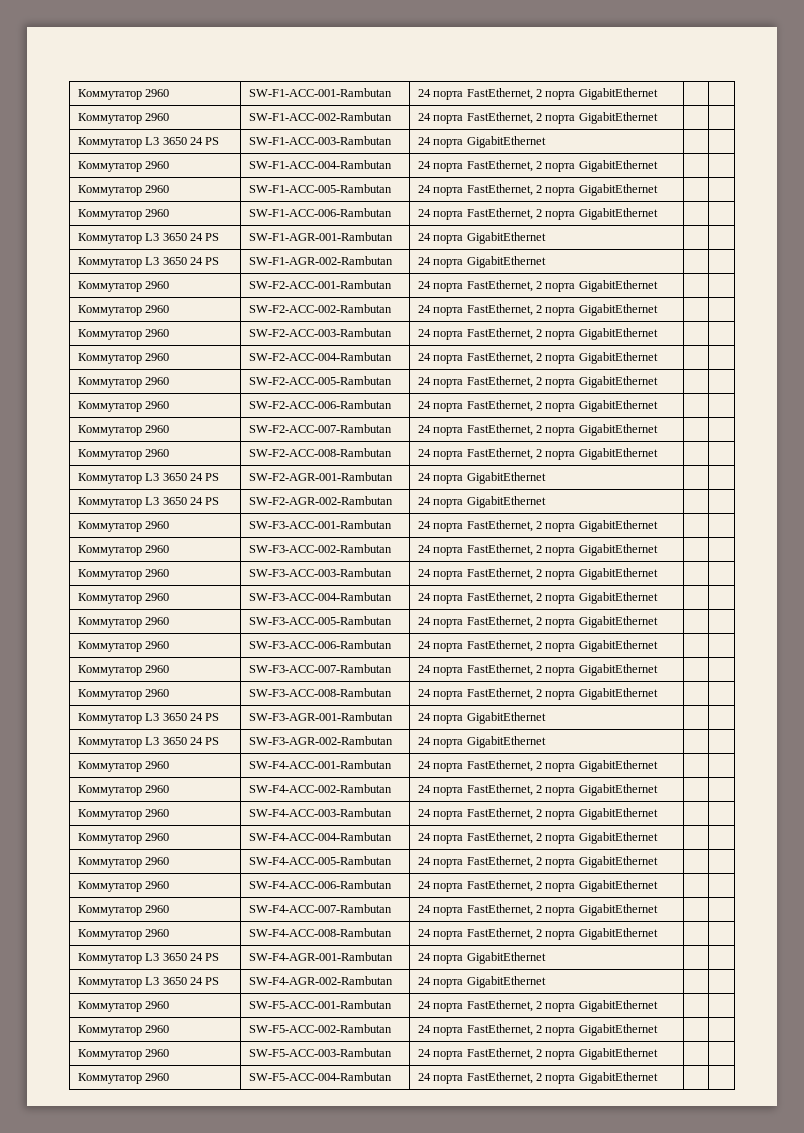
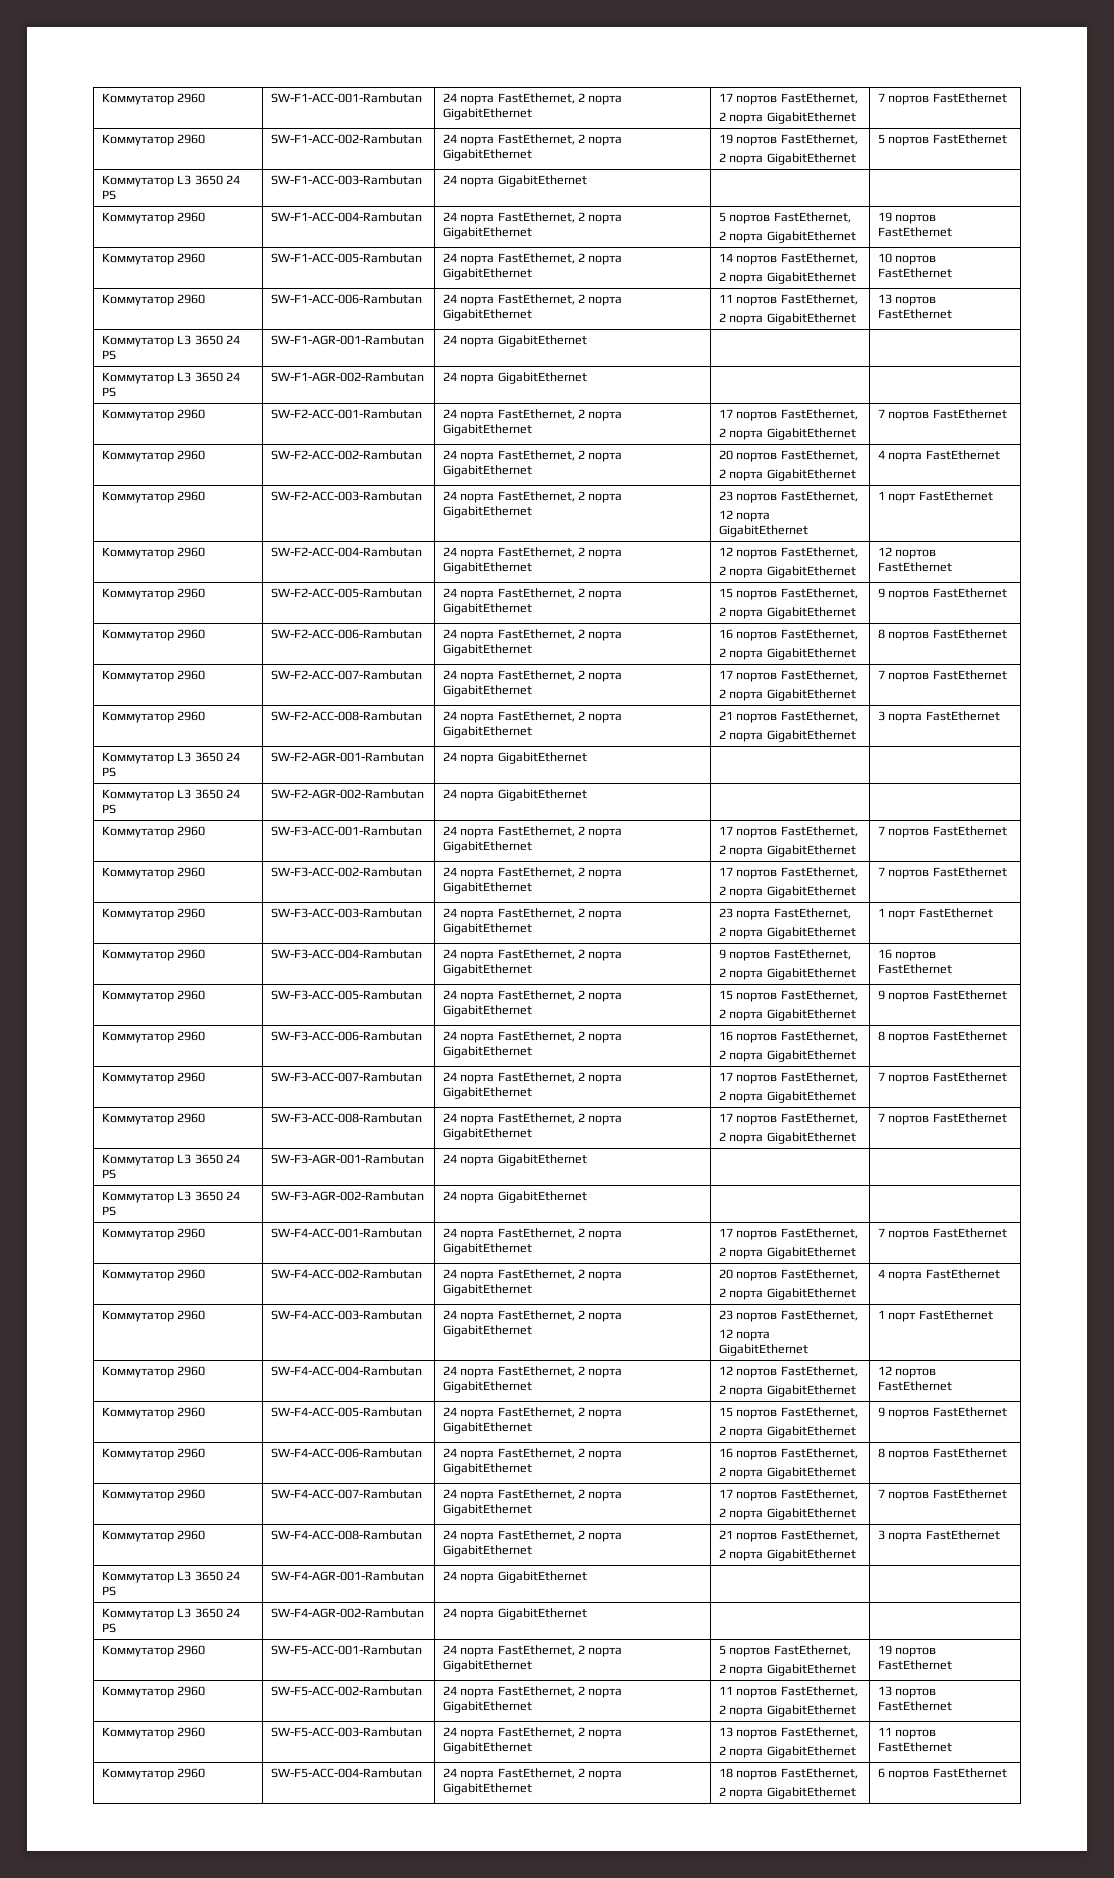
(658, 94) | -> [718,93,858,105] [718,112,856,124] [877,93,1007,105] 17 портов FastEthernet, // 2 порта GigabitEthernet | 7 портов FastEthernet
(658, 118) | -> [718,134,858,146] [718,153,856,165] [877,134,1007,146] 19 портов FastEthernet, // 2 порта GigabitEthernet | 5 портов FastEthernet
(658, 166) | -> [718,212,851,224] [718,231,856,243] [877,212,937,224] [877,227,952,237] 5 портов FastEthernet, // 2 порта GigabitEthernet | 19 портов FastEthernet
(658, 190) | -> [718,253,858,265] [718,272,856,284] [877,253,937,265] [877,268,952,278] 14 портов FastEthernet, // 2 порта GigabitEthernet | 10 портов FastEthernet
(658, 214) | -> [718,294,858,306] [718,313,856,325] [877,294,937,306] [877,309,952,319] 11 портов FastEthernet, // 2 порта GigabitEthernet | 13 портов FastEthernet
(658, 286) | -> [718,409,858,421] [718,428,856,440] [877,409,1007,421] 17 портов FastEthernet, // 2 порта GigabitEthernet | 7 портов FastEthernet
(658, 310) | -> [718,450,858,462] [718,469,856,481] [877,450,1000,462] 20 портов FastEthernet, // 2 порта GigabitEthernet | 4 порта FastEthernet
(658, 334) | -> [718,491,858,503] [718,510,771,522] [718,525,808,537] [877,491,993,503] 23 портов FastEthernet, // 12 порта GigabitEthernet | 1 порт FastEthernet
(658, 358) | -> [718,547,858,559] [718,566,856,578] [877,547,937,559] [877,562,952,572] 12 портов FastEthernet, // 2 порта GigabitEthernet | 12 портов FastEthernet
(658, 382) | -> [718,588,858,600] [718,607,856,619] [877,588,1007,600] 15 портов FastEthernet, // 2 порта GigabitEthernet | 9 портов FastEthernet
(658, 406) | -> [718,629,858,641] [718,648,856,660] [877,629,1007,641] 16 портов FastEthernet, // 2 порта GigabitEthernet | 8 портов FastEthernet
(658, 430) | -> [718,670,858,682] [718,689,856,701] [877,670,1007,682] 17 портов FastEthernet, // 2 порта GigabitEthernet | 7 портов FastEthernet
(658, 454) | -> [718,711,858,723] [718,730,856,742] [877,711,1000,723] 21 портов FastEthernet, // 2 порта GigabitEthernet | 3 порта FastEthernet
(658, 526) | -> [718,826,858,838] [718,845,856,857] [877,826,1007,838] 17 портов FastEthernet, // 2 порта GigabitEthernet | 7 портов FastEthernet
(658, 550) | -> [718,867,858,879] [718,886,856,898] [877,867,1007,879] 17 портов FastEthernet, // 2 порта GigabitEthernet | 7 портов FastEthernet
(658, 574) | -> [718,908,851,920] [718,927,856,939] [877,908,993,920] 23 порта FastEthernet, // 2 порта GigabitEthernet | 1 порт FastEthernet
(658, 598) | -> [718,949,851,961] [718,968,856,980] [877,949,937,961] [877,964,952,974] 9 портов FastEthernet, // 2 порта GigabitEthernet | 16 портов FastEthernet
(658, 622) | -> [718,990,858,1002] [718,1009,856,1021] [877,990,1007,1002] 15 портов FastEthernet, // 2 порта GigabitEthernet | 9 портов FastEthernet
(658, 646) | -> [718,1031,858,1043] [718,1050,856,1062] [877,1031,1007,1043] 16 портов FastEthernet, // 2 порта GigabitEthernet | 8 портов FastEthernet
(658, 670) | -> [718,1072,858,1084] [718,1091,856,1103] [877,1072,1007,1084] 17 портов FastEthernet, // 2 порта GigabitEthernet | 7 портов FastEthernet
(658, 694) | -> [718,1113,858,1125] [718,1132,856,1144] [877,1113,1007,1125] 17 портов FastEthernet, // 2 порта GigabitEthernet | 7 портов FastEthernet
(658, 766) | -> [718,1228,858,1240] [718,1247,856,1259] [877,1228,1007,1240] 17 портов FastEthernet, // 2 порта GigabitEthernet | 7 портов FastEthernet
(658, 790) | -> [718,1269,858,1281] [718,1288,856,1300] [877,1269,1000,1281] 20 портов FastEthernet, // 2 порта GigabitEthernet | 4 порта FastEthernet
(658, 814) | -> [718,1310,858,1322] [718,1329,771,1341] [718,1344,808,1356] [877,1310,993,1322] 23 портов FastEthernet, // 12 порта GigabitEthernet | 1 порт FastEthernet
(658, 838) | -> [718,1366,858,1378] [718,1385,856,1397] [877,1366,937,1378] [877,1381,952,1391] 12 портов FastEthernet, // 2 порта GigabitEthernet | 12 портов FastEthernet
(658, 862) | -> [718,1407,858,1419] [718,1426,856,1438] [877,1407,1007,1419] 15 портов FastEthernet, // 2 порта GigabitEthernet | 9 портов FastEthernet
(658, 886) | -> [718,1448,858,1460] [718,1467,856,1479] [877,1448,1007,1460] 16 портов FastEthernet, // 2 порта GigabitEthernet | 8 портов FastEthernet
(658, 910) | -> [718,1489,858,1501] [718,1508,856,1520] [877,1489,1007,1501] 17 портов FastEthernet, // 2 порта GigabitEthernet | 7 портов FastEthernet
(658, 934) | -> [718,1530,858,1542] [718,1549,856,1561] [877,1530,1000,1542] 21 портов FastEthernet, // 2 порта GigabitEthernet | 3 порта FastEthernet
(658, 1006) | -> [718,1645,851,1657] [718,1664,856,1676] [877,1645,937,1657] [877,1660,952,1670] 5 портов FastEthernet, // 2 порта GigabitEthernet | 19 портов FastEthernet
(658, 1030) | -> [718,1686,858,1698] [718,1705,856,1717] [877,1686,937,1698] [877,1701,952,1711] 11 портов FastEthernet, // 2 порта GigabitEthernet | 13 портов FastEthernet
(658, 1054) | -> [718,1727,858,1739] [718,1746,856,1758] [877,1727,937,1739] [877,1742,952,1752] 13 портов FastEthernet, // 2 порта GigabitEthernet | 11 портов FastEthernet
(658, 1078) | -> [718,1768,858,1780] [718,1787,856,1799] [877,1768,1007,1780] 18 портов FastEthernet, // 2 порта GigabitEthernet | 6 портов FastEthernet

